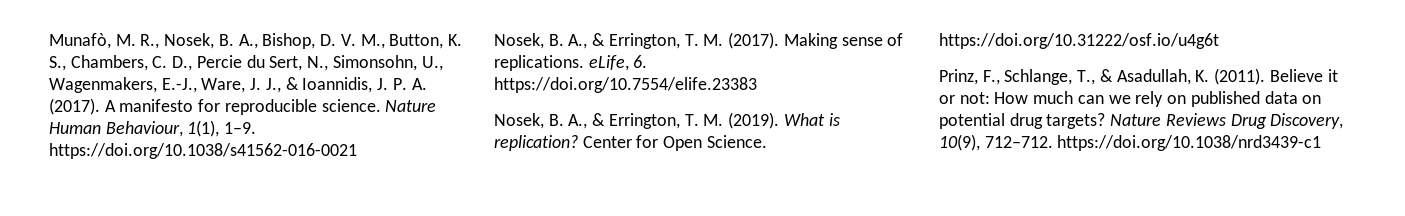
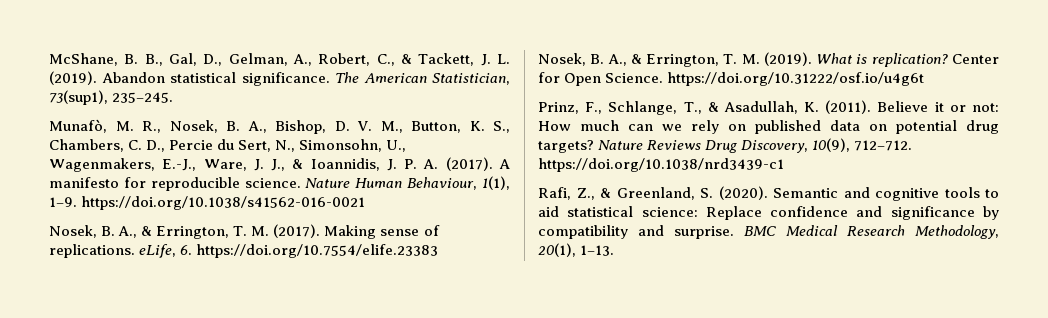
(49, 41) none -> [49,53,511,66] [49,71,510,86] [49,90,174,105] McShane, B. B., Gal, D., Gelman, A., Robert, C., & Tackett, J. L. (2019). Abandon statistical significance. The American Statistician, 73(sup1), 235–245. //
(1322, 143) none -> [538,186,999,201] [538,206,999,220] [538,225,999,239] [538,243,615,257] // Rafi, Z., & Greenland, S. (2020). Semantic and cognitive tools to aid statistical science: Replace confidence and significance by compatibility and surprise. BMC Medical Research Methodology, 20(1), 1–13.

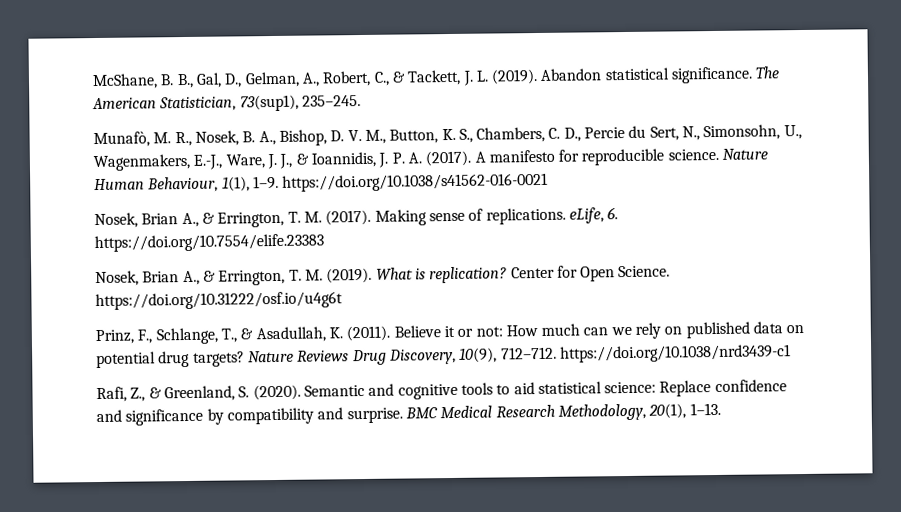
[101,226,116,236] B. -> [141,213,179,225] Brian
[590,54,605,64] B. -> [142,271,180,283] Brian

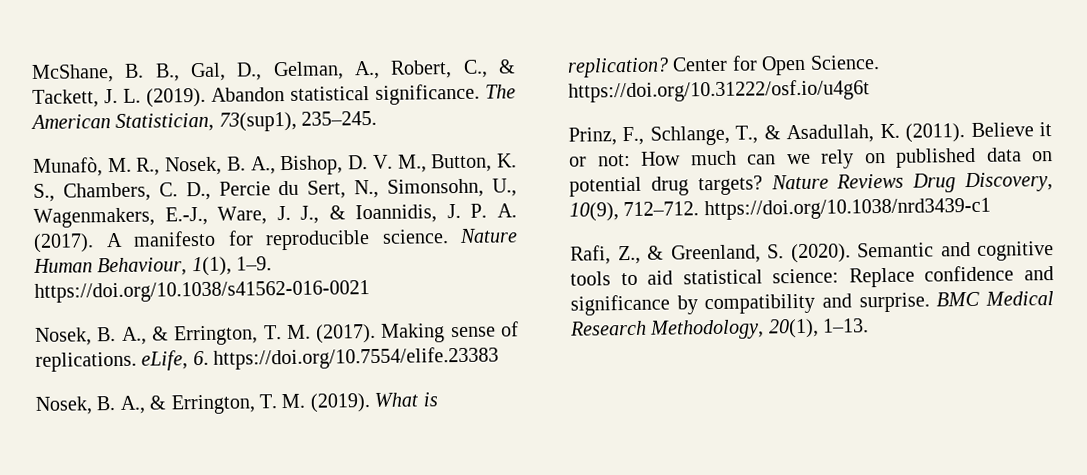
[141,213,179,225] Brian -> [97,327,117,342] B.
[142,271,180,283] Brian -> [96,396,116,411] B.

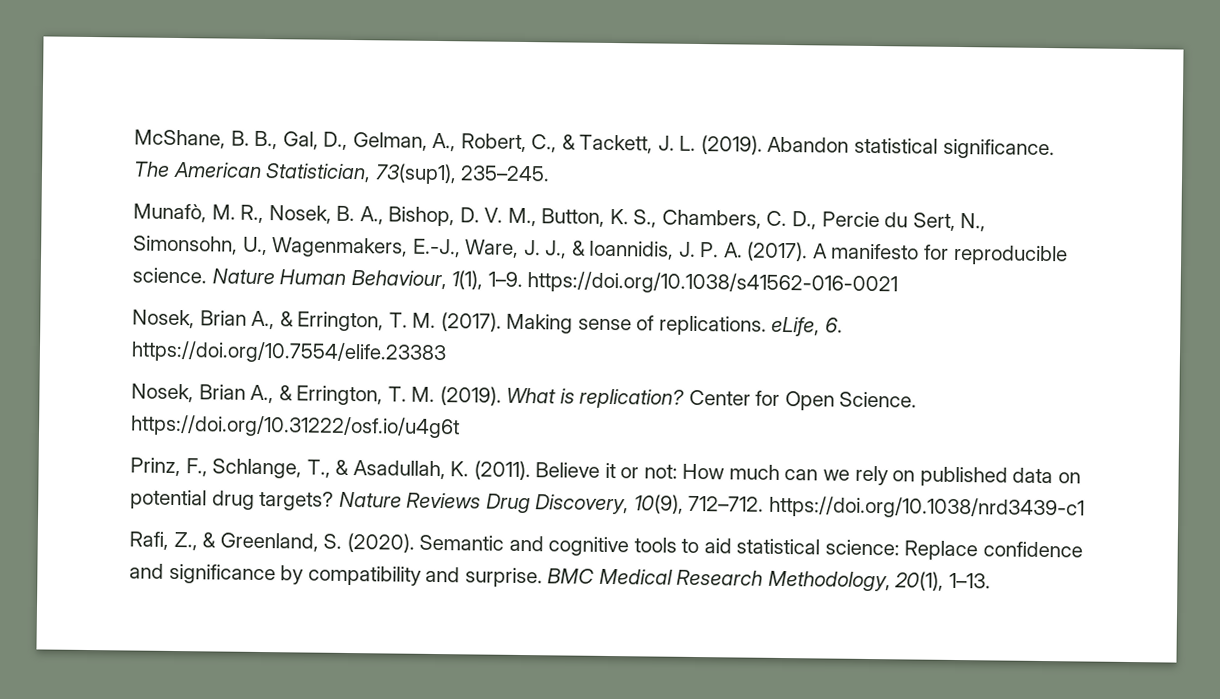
[97,327,117,342] B. -> [199,310,247,326] Brian
[96,396,116,411] B. -> [198,384,246,400] Brian

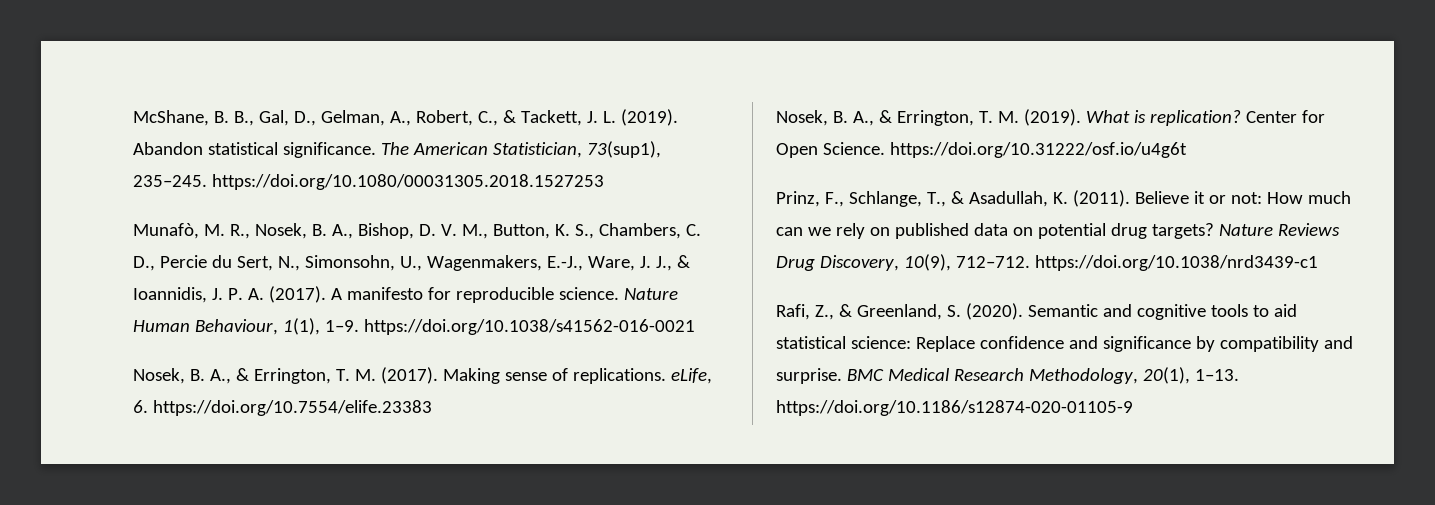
(551, 173) none -> [211,174,604,190] https://doi.org/10.1080/00031305.2018.1527253
[199,310,247,326] Brian -> [189,369,205,381] B.
[198,384,246,400] Brian -> [832,111,848,123] B.
(991, 580) none -> [776,400,1133,416] https://doi.org/10.1186/s12874-020-01105-9

